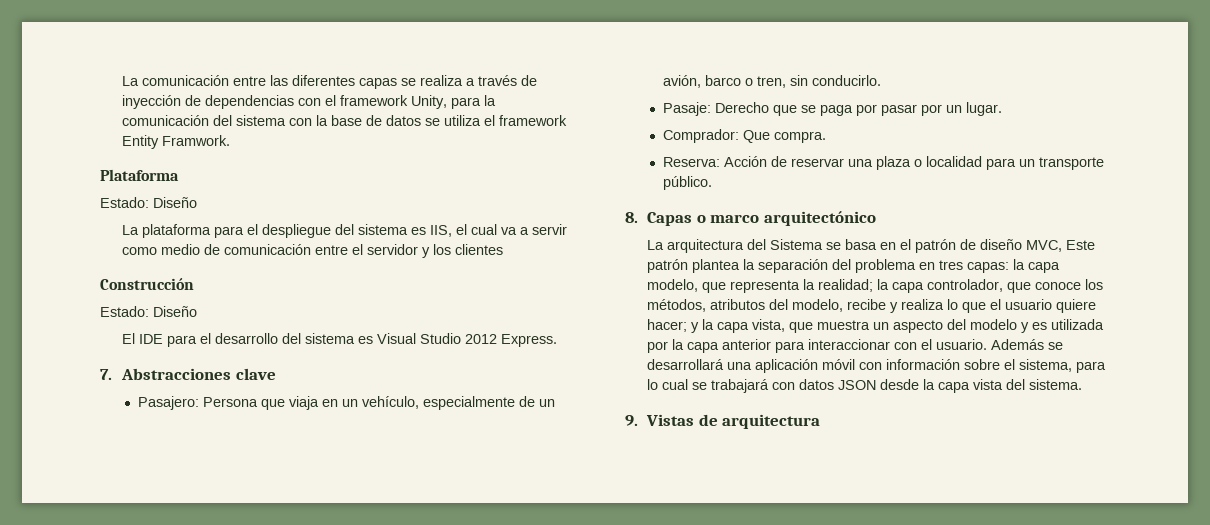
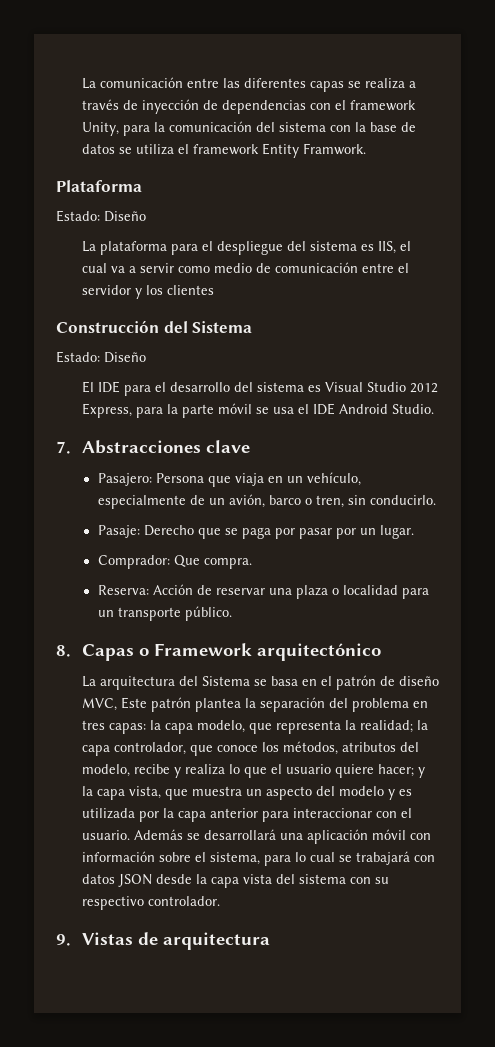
(194, 284) none -> [163,321,253,333] del Sistema
[501,334,558,347] Express. -> [81,403,434,418] Express, para la parte móvil se usa el IDE Android Studio.
[710,214,760,223] marco -> [153,643,252,656] Framework
[1029,379,1083,390] sistema. -> [298,874,389,884] [81,896,220,910] sistema con su respectivo controlador.

